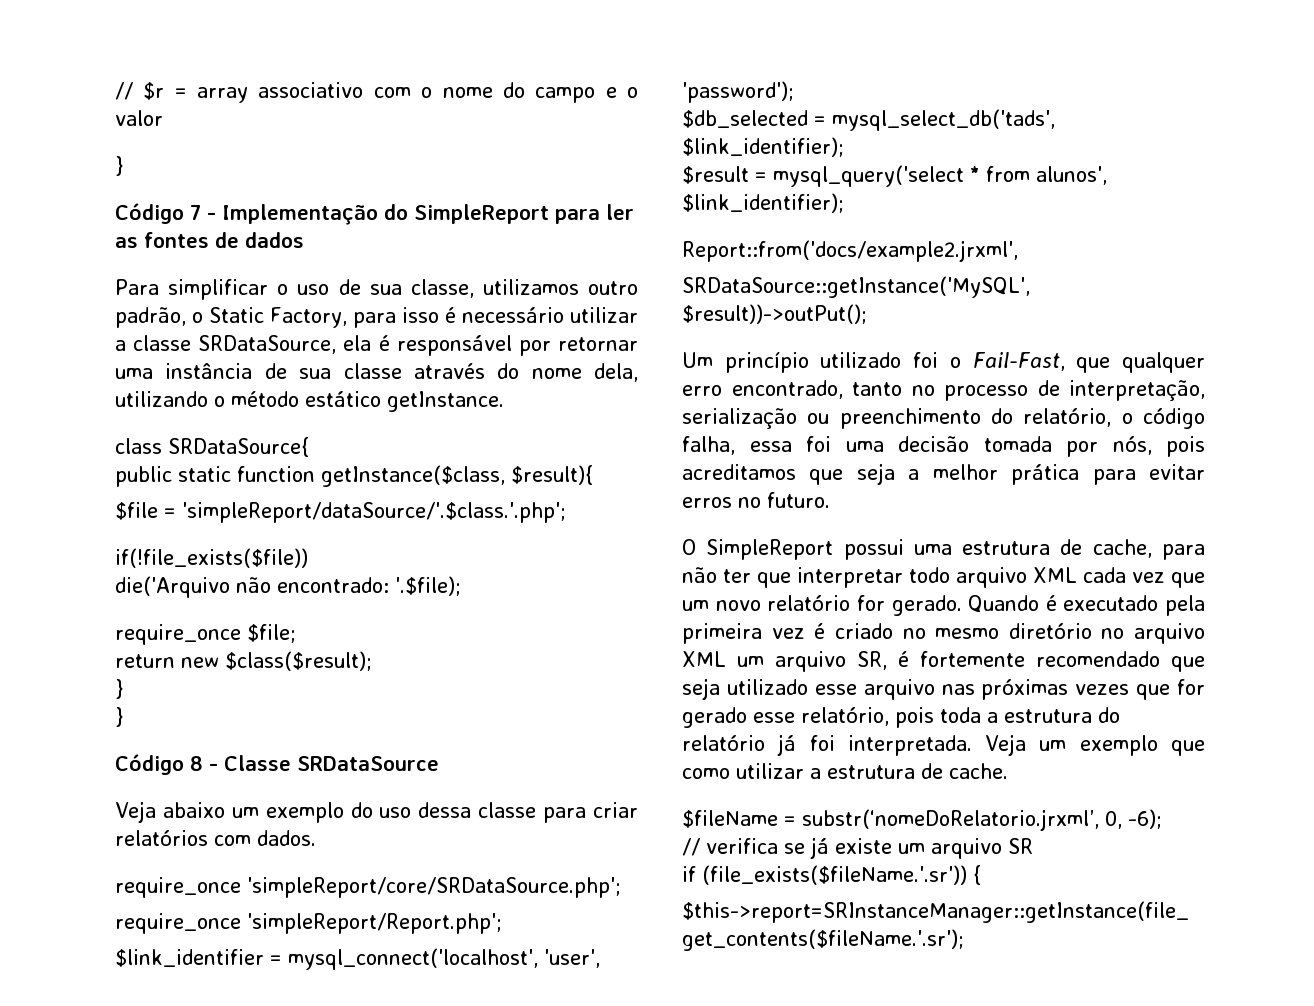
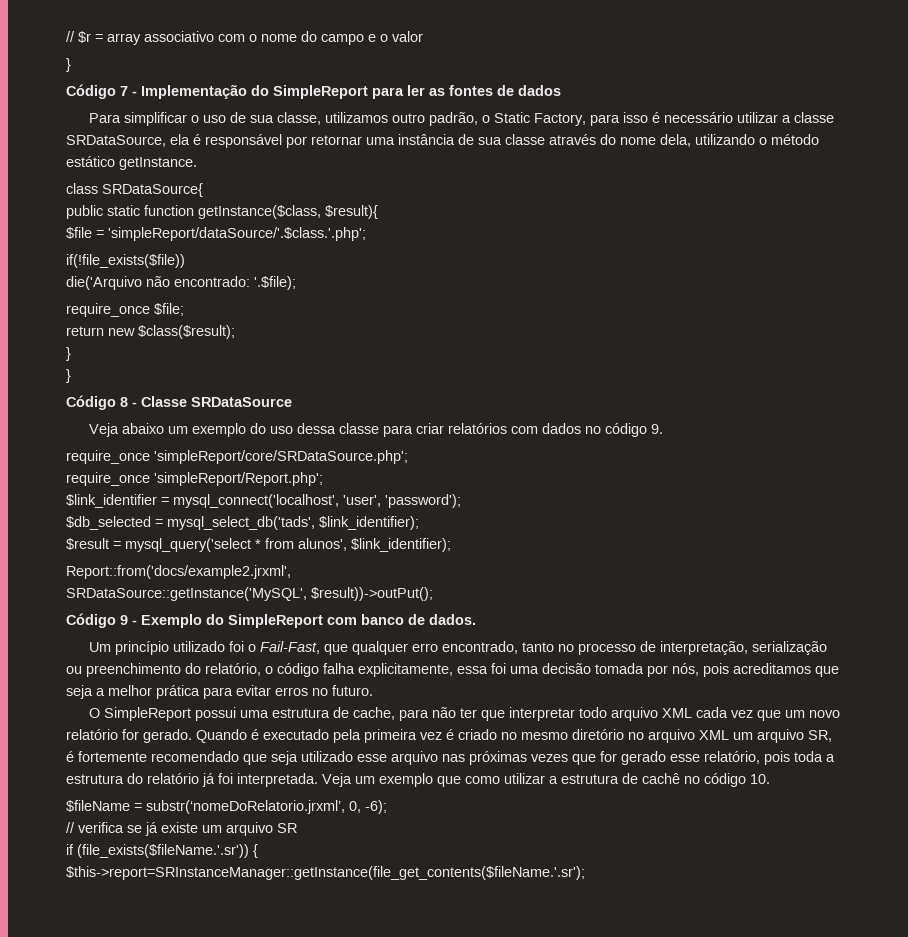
[257,830,316,846] dados. -> [542,423,664,437] dados no código 9.
(867, 314) none -> [66,613,476,628] // Código 9 - Exemplo do SimpleReport com banco de dados.
[682,436,735,455] falha, -> [323,663,453,677] falha explicitamente,
[949,763,1008,779] cache. -> [642,773,770,787] cachê no código 10.

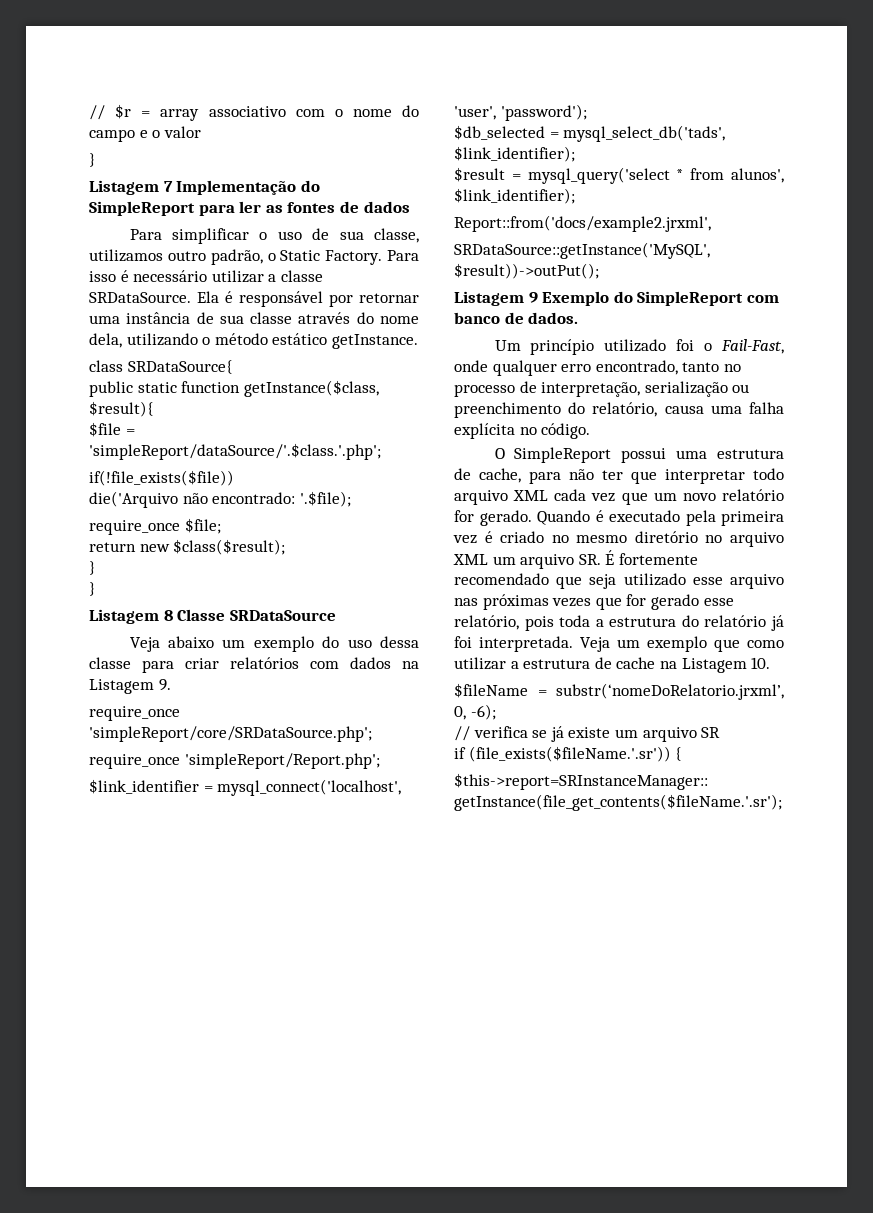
[66,84,137,99] Código 7 - -> [89,180,173,195] Listagem 7
[534,113,621,126] Factory, para -> [325,250,419,265] Factory. Para
[66,134,190,147] SRDataSource, ela -> [89,291,219,303] SRDataSource. Ela
[66,395,137,410] Código 8 - -> [89,609,173,624] Listagem 8
[585,423,648,437] no código -> [402,661,419,669] [89,679,154,694] na Listagem
[66,613,137,628] Código 9 - -> [454,291,538,306] Listagem 9
[324,644,349,655] que -> [454,360,488,372] onde
[265,663,839,677] [66,685,373,699] o código falha explicitamente, essa foi uma decisão tomada por nós, pois acreditamos que seja a melhor prática para evitar erros no futuro. -> [664,402,784,414] [454,423,591,439] causa uma falha explícita no código.
[808,730,832,742] [66,751,74,762] SR, é -> [578,550,615,565] SR. É
[642,773,746,787] cachê no código -> [616,657,747,673] cache na Listagem

